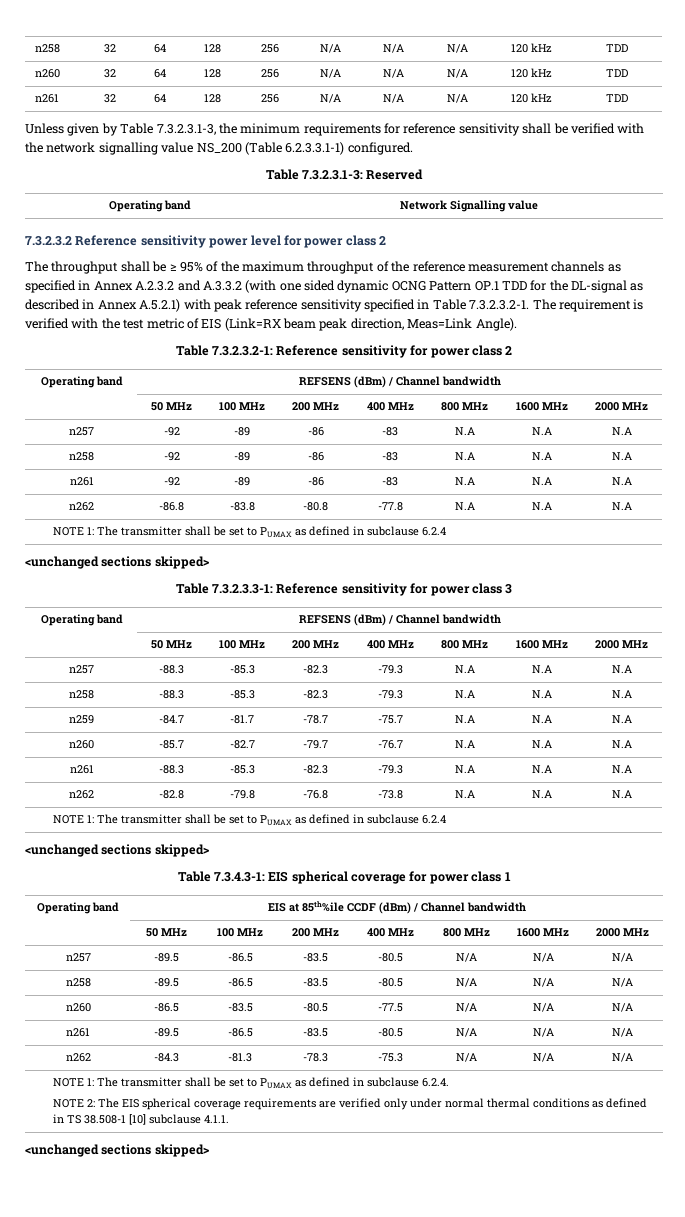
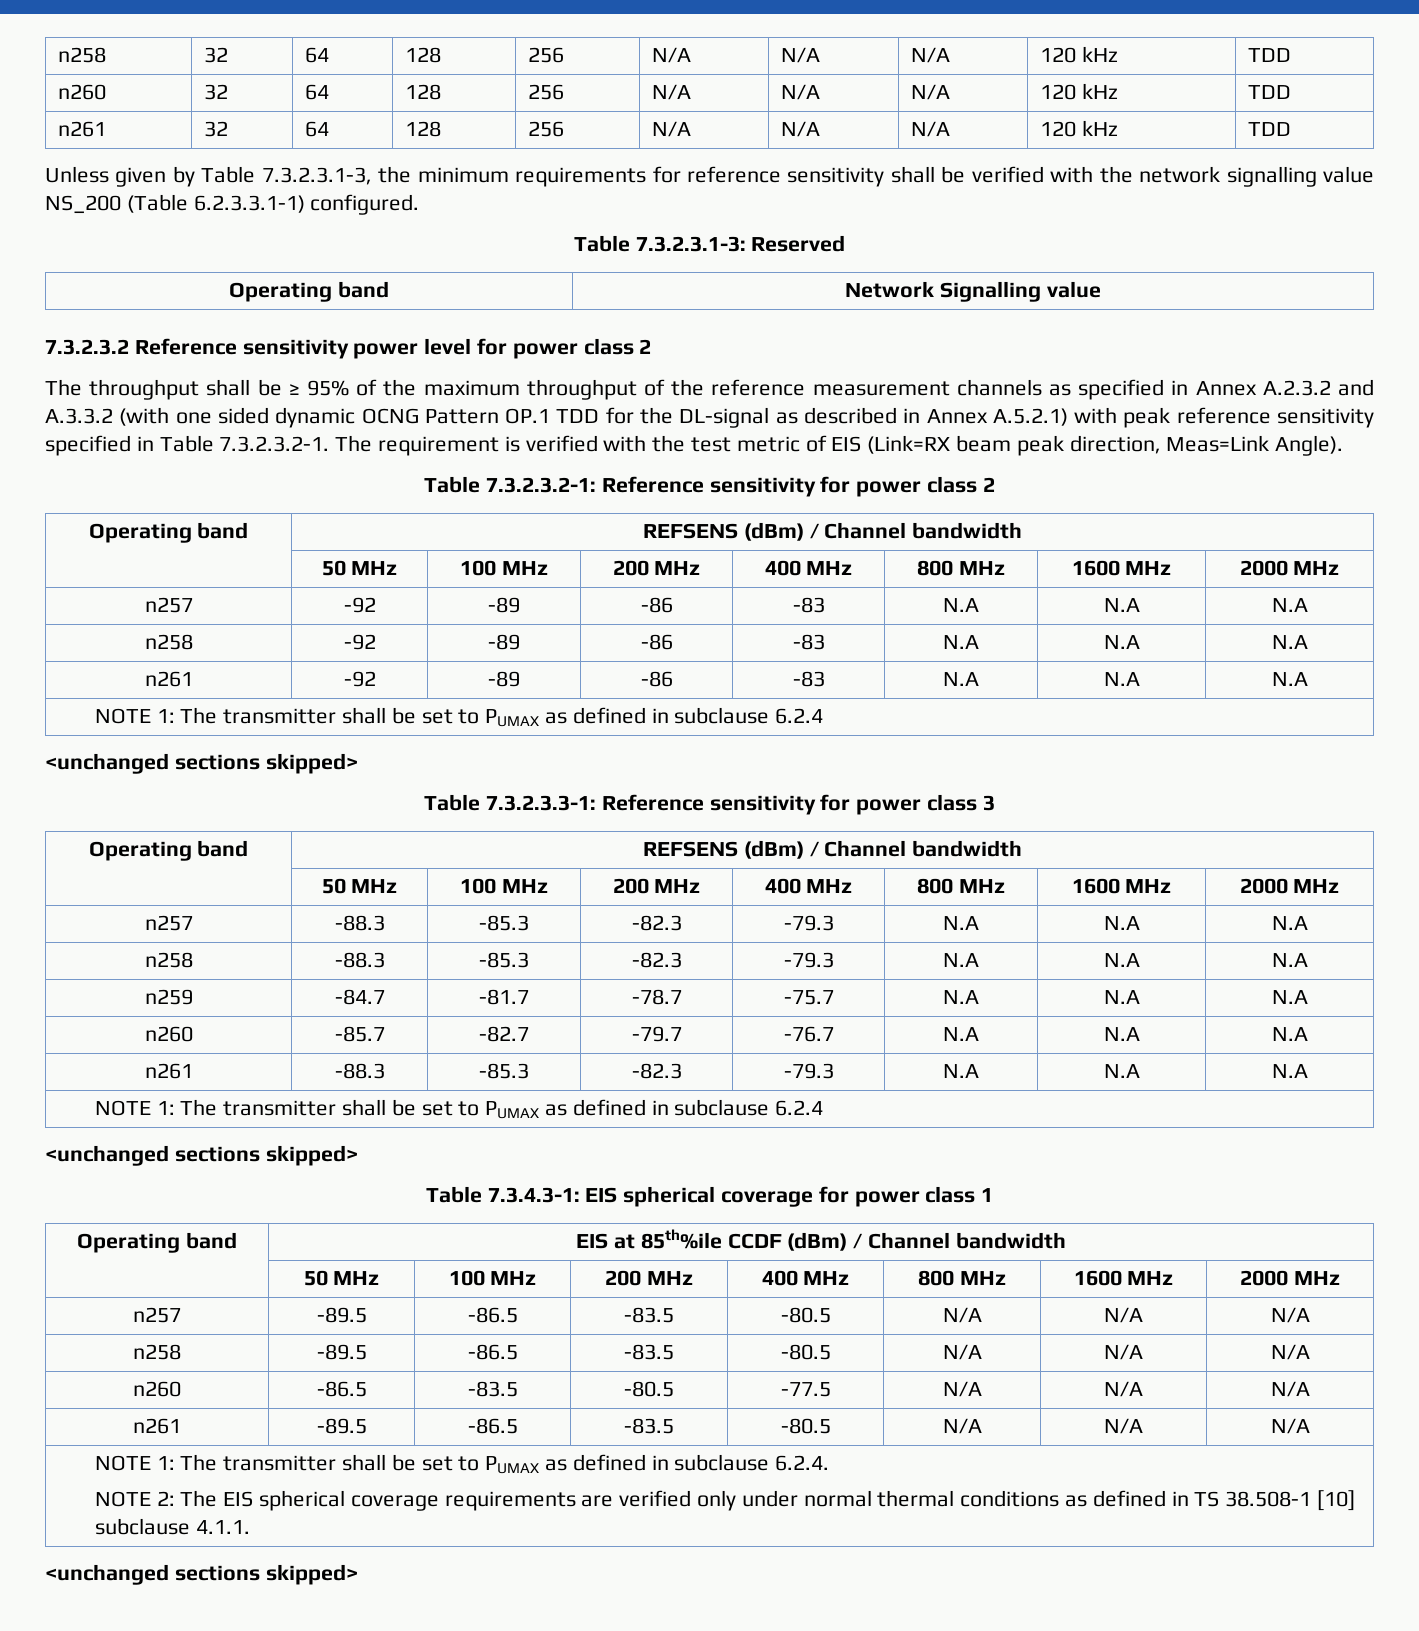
[69,502,94,511] [159,502,184,511] [229,502,255,511] [303,502,328,511] [377,502,403,511] [454,502,475,510] [531,502,552,510] [611,502,632,510] // n262 | -86.8 | -83.8 | -80.8 | -77.8 | N.A | N.A | N.A -> (1308, 679) none
[69,790,94,799] [159,790,184,799] [229,790,255,799] [303,790,328,799] [377,790,403,799] [454,790,475,798] [531,790,552,798] [611,790,632,798] // n262 | -82.8 | -79.8 | -76.8 | -73.8 | N.A | N.A | N.A -> (1308, 1071) none
[65,1053,91,1062] [154,1053,179,1062] [228,1053,252,1062] [302,1053,328,1062] [378,1053,403,1062] [455,1053,477,1062] [532,1053,554,1062] [612,1053,634,1062] // n262 | -84.3 | -81.3 | -78.3 | -75.3 | N/A | N/A | N/A -> (1310, 1426) none

